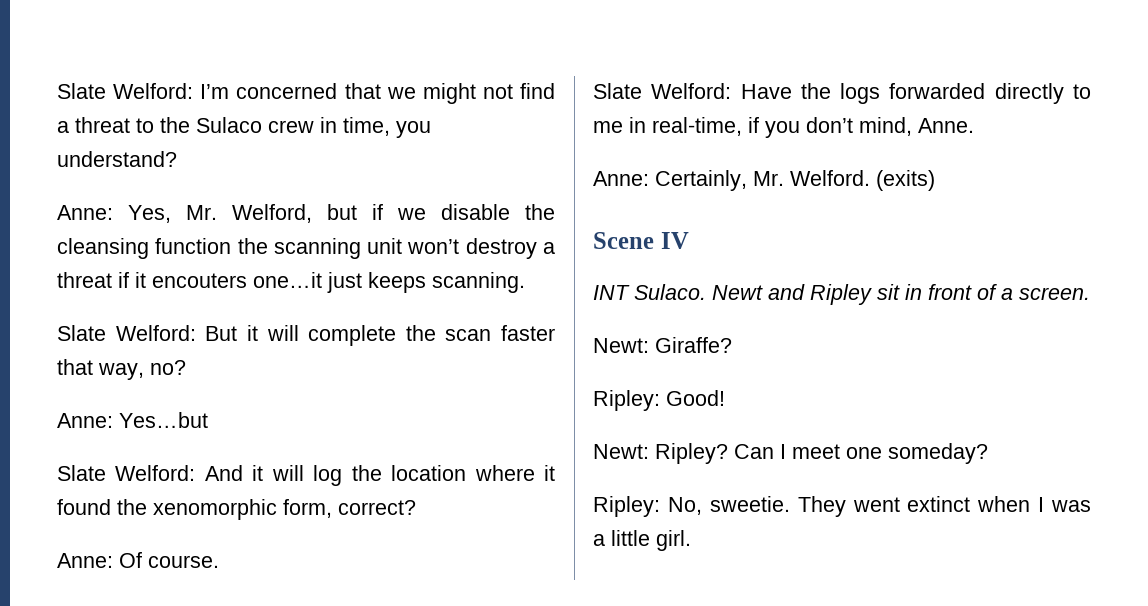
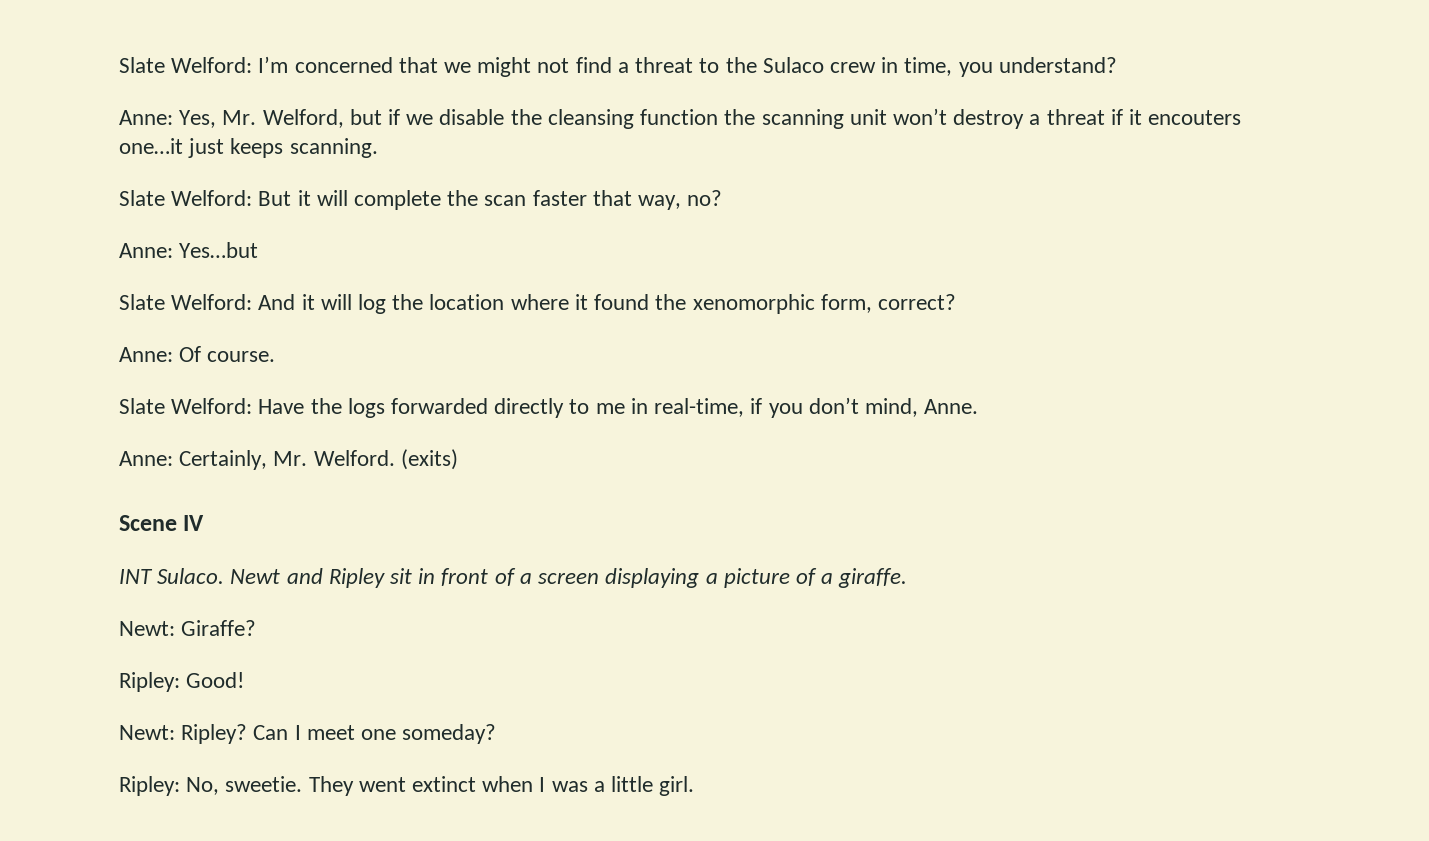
[1019,287,1090,300] screen. -> [538,568,908,588] screen displaying a picture of a giraffe.

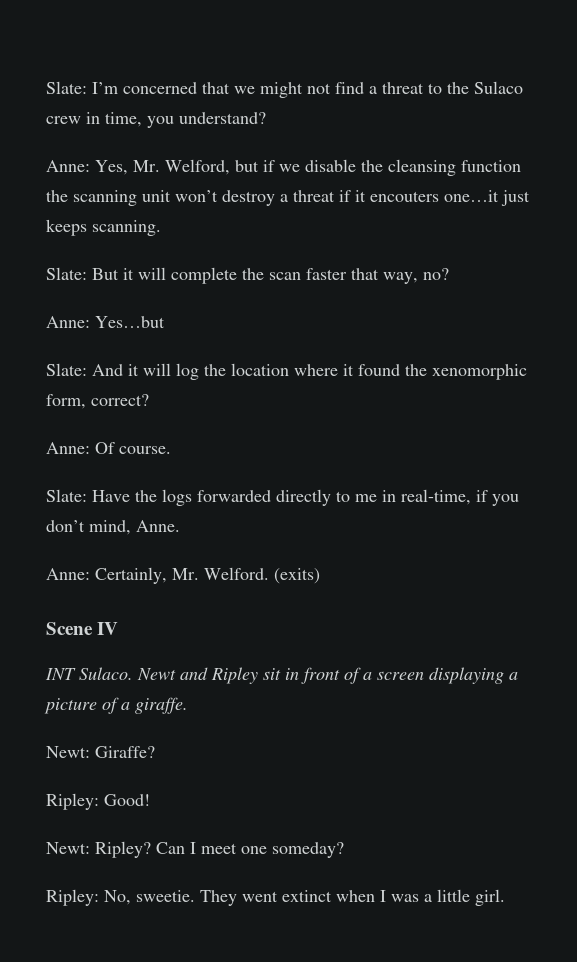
[119,57,253,73] Slate Welford: -> [46,81,87,94] Slate:
[119,190,253,206] Slate Welford: -> [46,267,87,280] Slate:
[119,294,253,310] Slate Welford: -> [46,363,87,376] Slate:
[119,398,253,414] Slate Welford: -> [46,489,87,502] Slate:

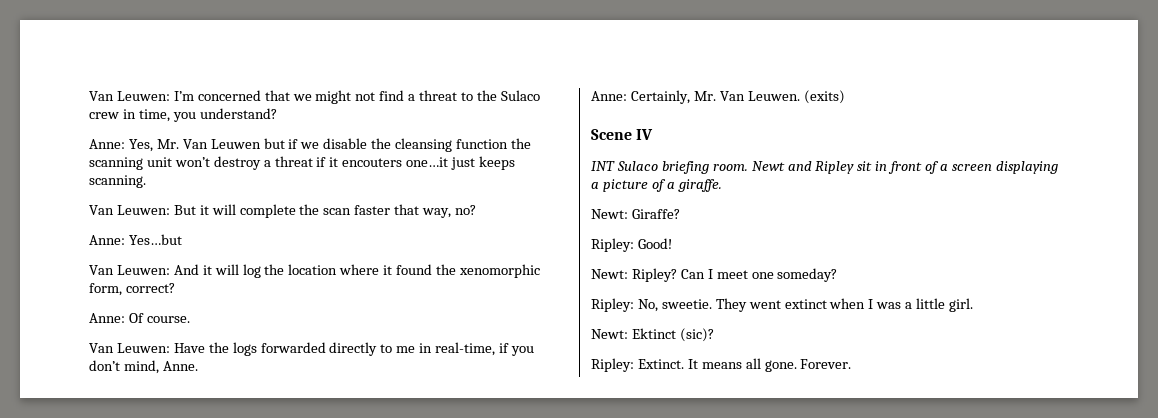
[46,81,87,94] Slate: -> [89,91,170,101] Van Leuwen:
[165,159,230,175] Welford, -> [182,139,261,149] Van Leuwen
[46,267,87,280] Slate: -> [89,205,170,215] Van Leuwen:
[46,363,87,376] Slate: -> [89,265,170,275] Van Leuwen:
[46,489,87,502] Slate: -> [89,343,170,353] Van Leuwen:
[204,567,269,580] Welford. -> [719,91,800,101] Van Leuwen.
[79,667,133,680] Sulaco. -> [616,161,748,174] Sulaco briefing room.
(505, 897) none -> [591,328,714,342] [591,358,852,372] // Newt: Ektinct (sic)? // Ripley: Extinct. It means all gone. Forever.

